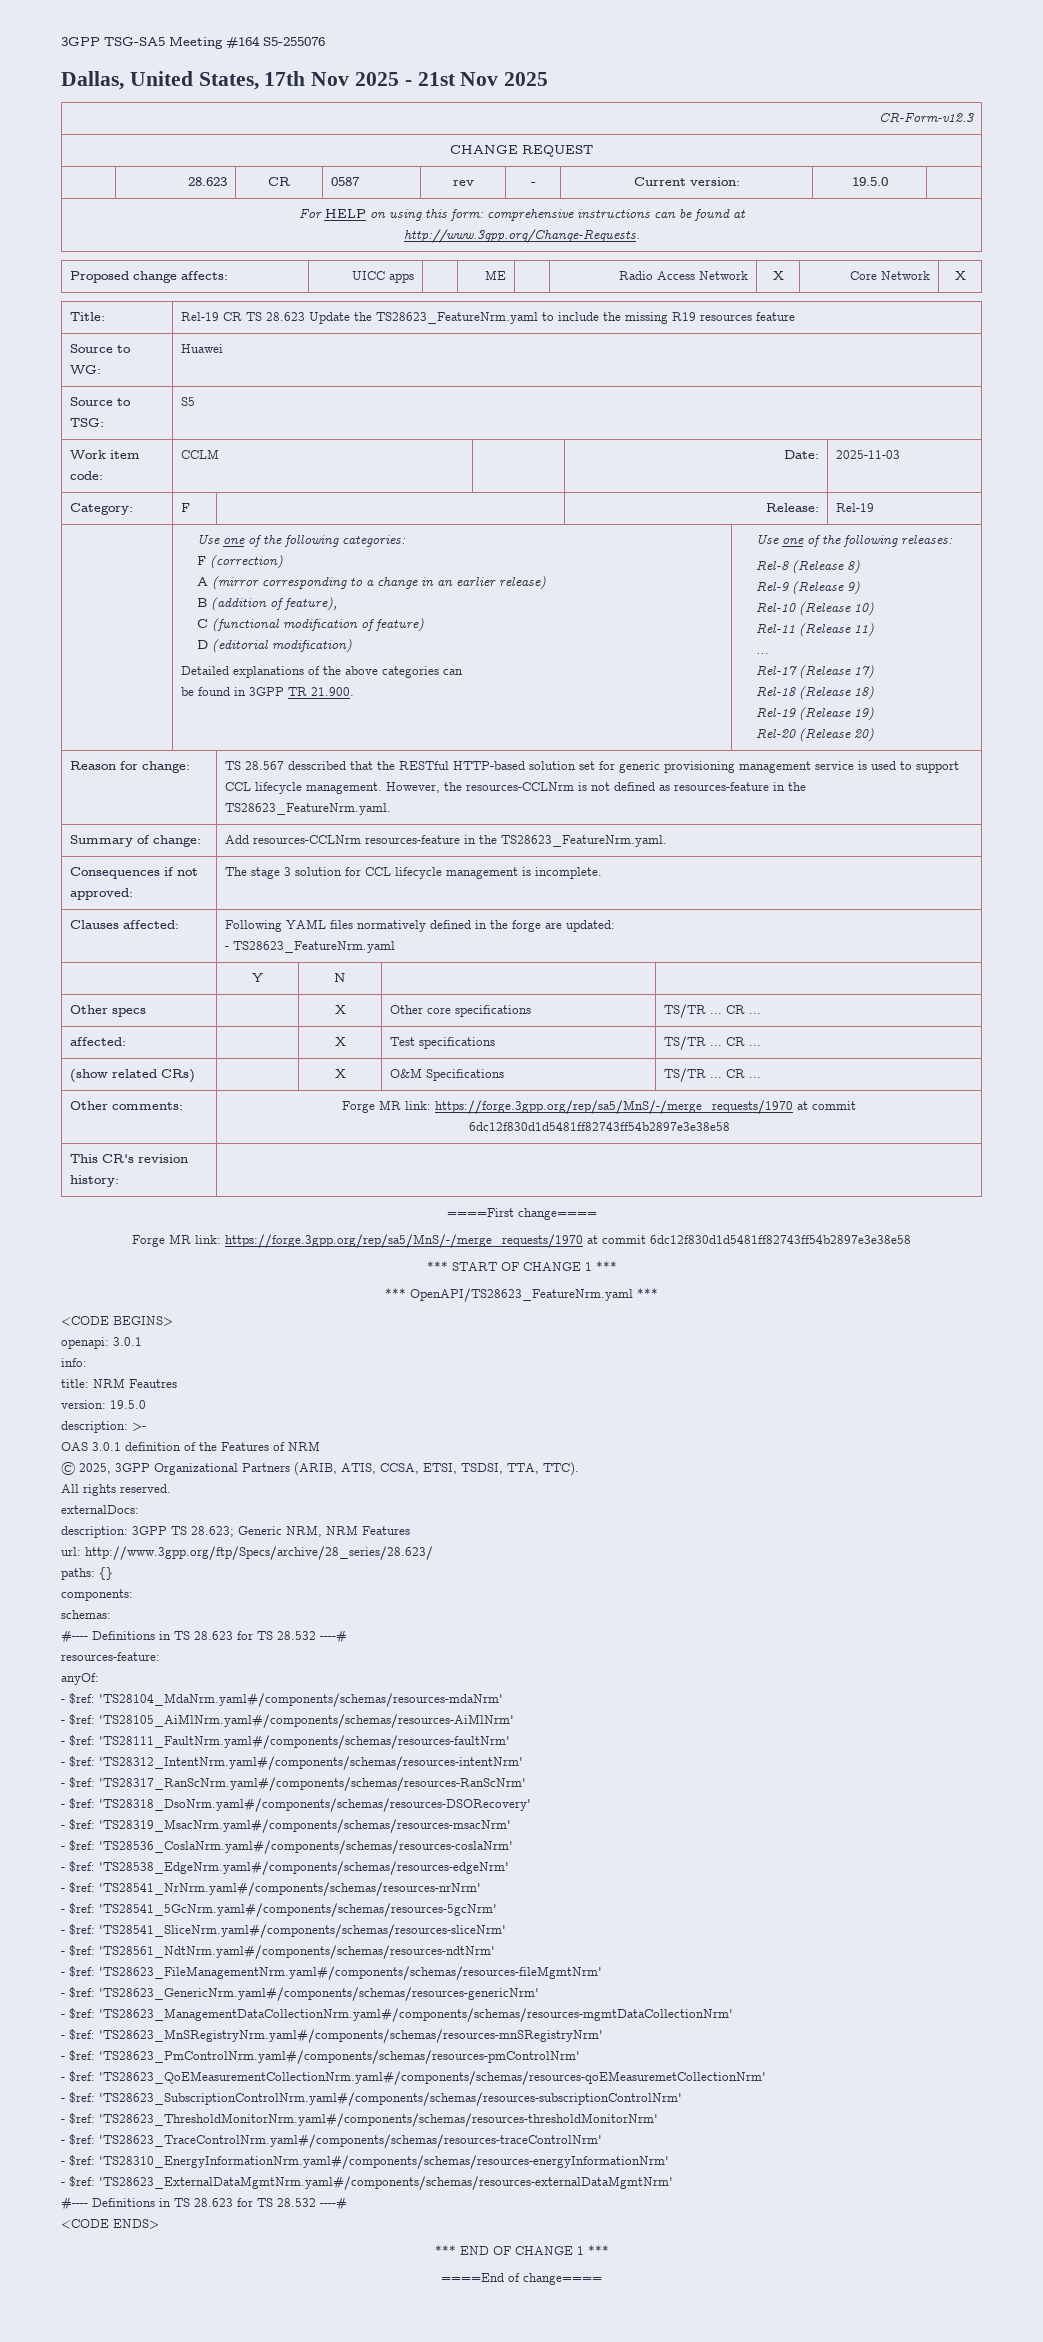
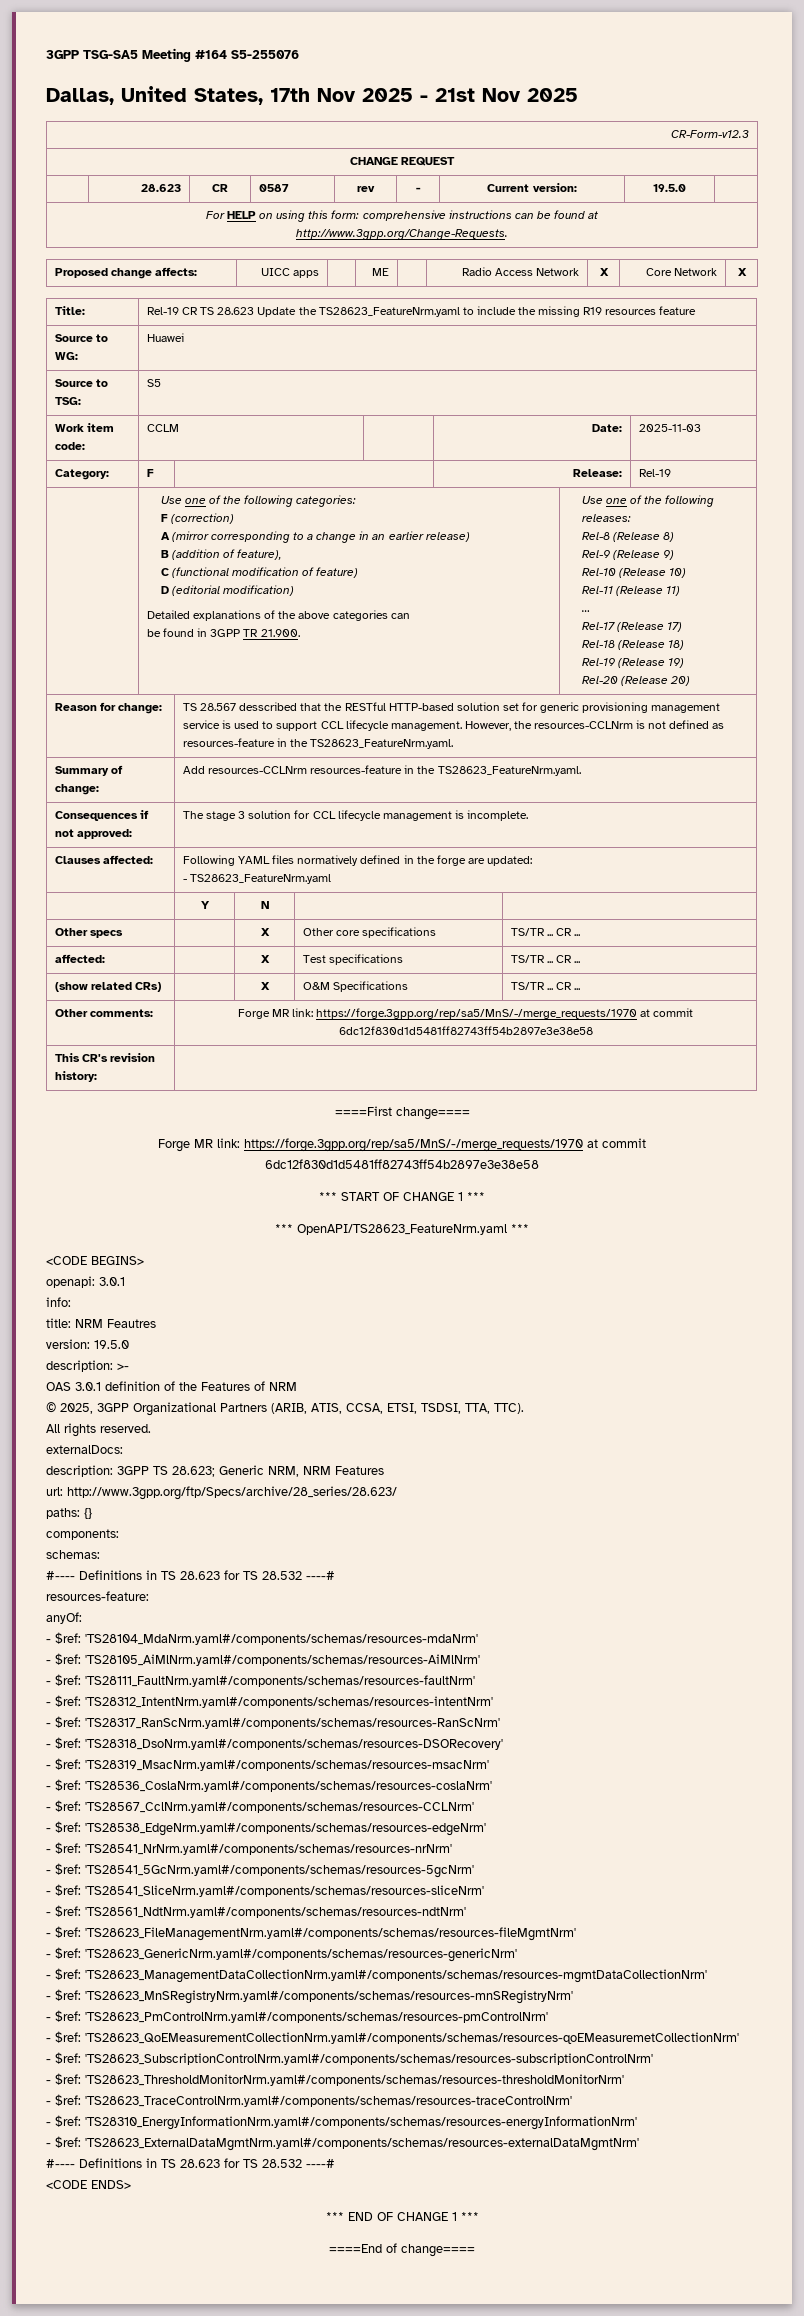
(513, 1847) none -> [46,1800,474,1813] // - $ref: 'TS28567_CclNrm.yaml#/components/schemas/resources-CCLNrm'

